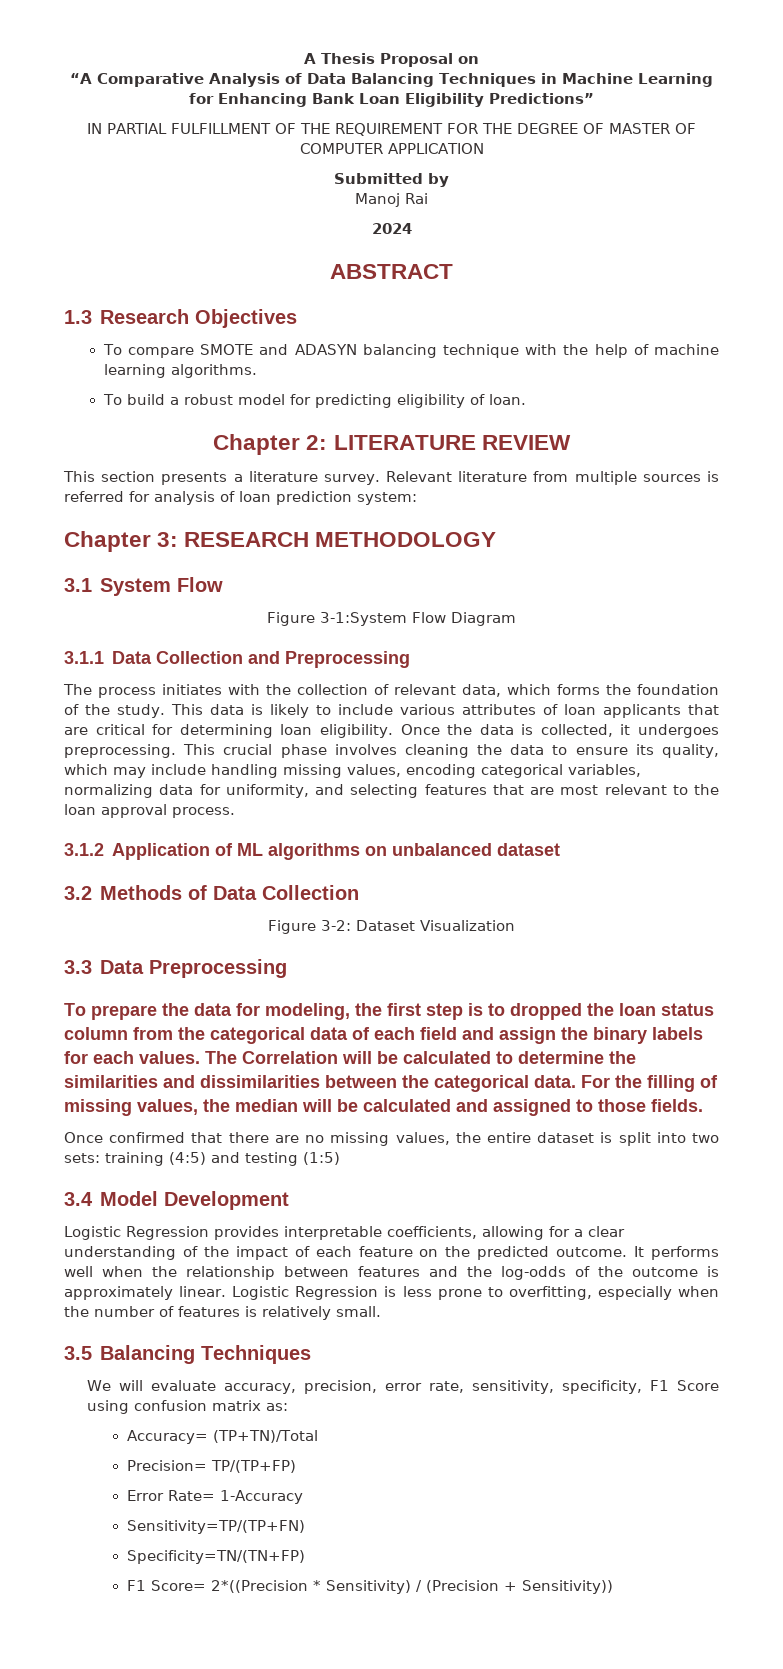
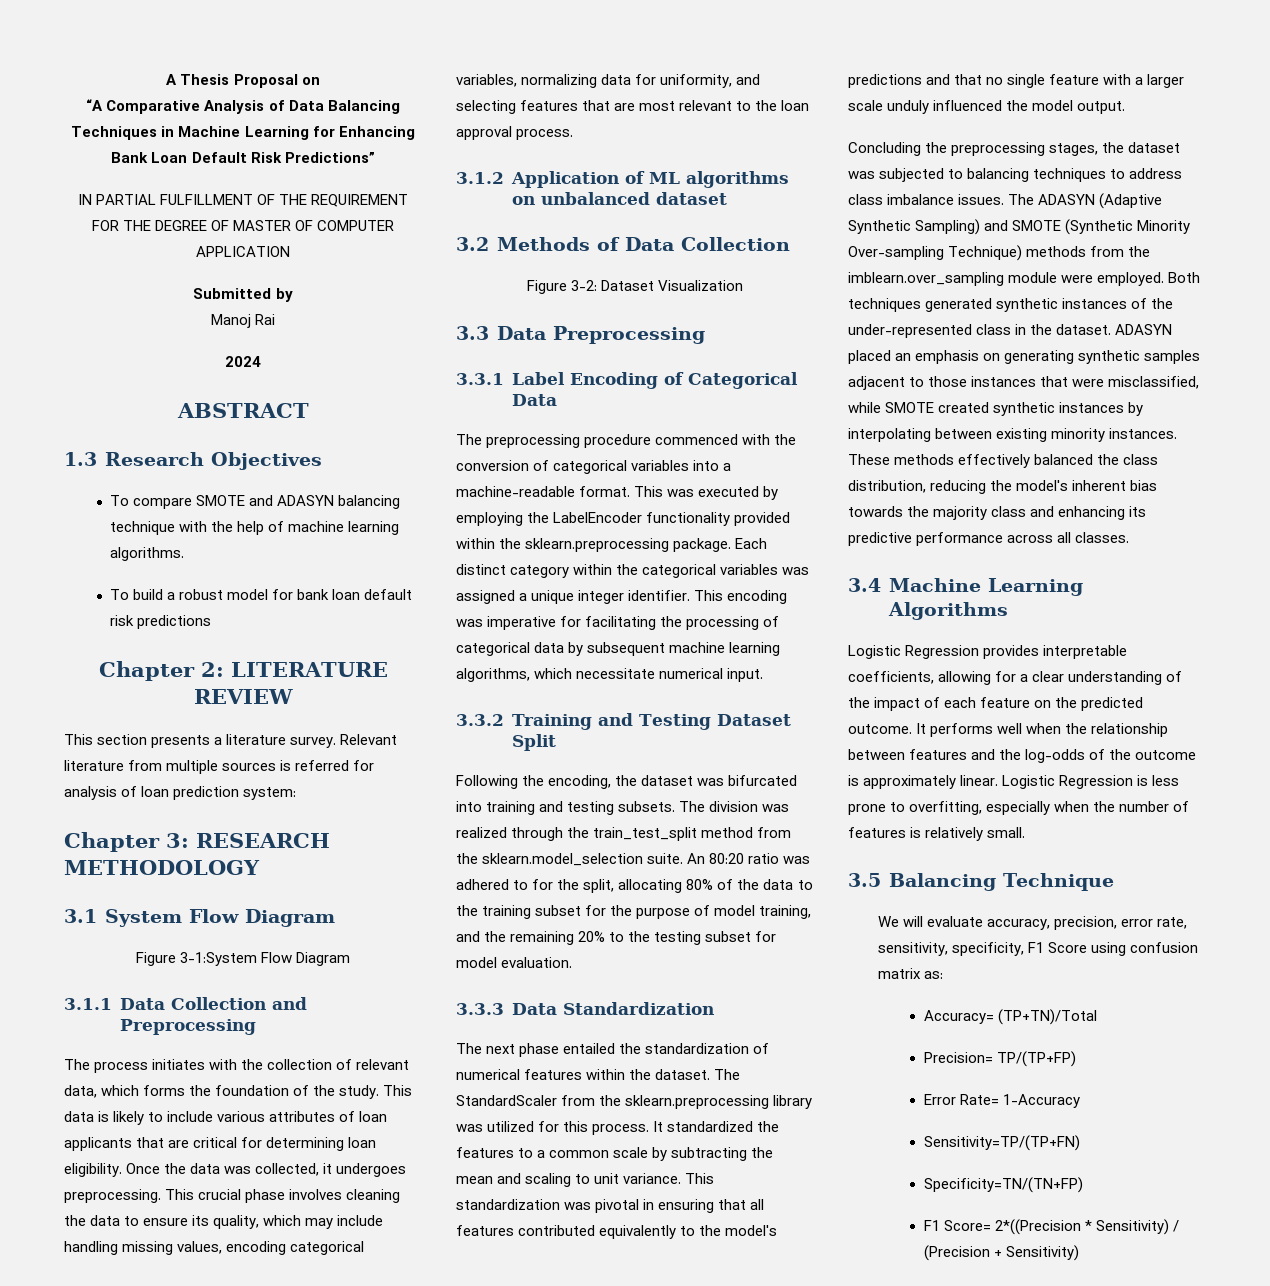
[405,93,484,107] Eligibility -> [191,152,282,163] Default Risk
[314,394,526,408] predicting eligibility of loan. -> [297,589,413,600] [110,615,212,629] bank loan default risk predictions
(223, 584) none -> [244,909,335,927] Diagram
[521,724,534,735] is -> [224,1166,252,1174] was
[64,1003,714,1020] [64,1027,703,1044] [64,1051,636,1064] [64,1075,718,1092] [64,1099,703,1116] [64,1132,719,1146] [64,1152,340,1166] [64,1191,289,1210] To prepare the data for modeling, the first step is to dropped the loan status column from the categorical data of each field and assign the binary labels for each values. The Correlation will be calculated to determine the similarities and dissimilarities between the categorical data. For the filling of missing values, the median will be calculated and assigned to those fields. // Once confirmed that there are no missing values, the entire dataset is split into two sets: training (4:5) and testing (1:5) // 3.4 Model Development -> [456,372,798,389] [511,394,557,406] [456,434,797,448] [456,460,732,474] [456,486,779,500] [456,512,791,526] [456,538,768,552] [456,564,810,578] [456,590,788,604] [456,616,780,630] [456,642,781,656] [456,668,764,682] [456,713,792,730] [511,734,556,751] [456,775,798,789] [456,801,790,815] [456,827,792,841] [456,853,811,866] [456,879,813,893] [456,905,812,919] [456,931,777,945] [456,957,573,968] [456,1002,714,1015] [456,1043,770,1057] [456,1069,741,1080] [456,1095,813,1109] [456,1121,780,1135] [456,1147,774,1161] [456,1173,715,1187] [456,1199,765,1213] [456,1225,778,1239] [848,74,1185,88] [848,100,1126,114] [848,142,1181,156] [848,168,1183,182] [848,193,1163,209] [848,219,1191,235] [848,245,1151,261] [848,272,1201,286] [848,298,1174,312] [848,324,1173,338] [848,350,1201,364] [848,376,1200,390] [848,402,1144,416] [848,428,1178,442] [848,454,1159,468] [848,480,1158,494] [848,506,1147,520] [848,532,1130,546] [848,578,1083,596] [887,602,1008,620] 3.3.1 Label Encoding of Categorical Data // The preprocessing procedure commenced with the conversion of categorical variables into a machine-readable format. This was executed by employing the LabelEncoder functionality provided within the sklearn.preprocessing package. Each distinct category within the categorical variables was assigned a unique integer identifier. This encoding was imperative for facilitating the processing of categorical data by subsequent machine learning algorithms, which necessitate numerical input. // 3.3.2 Training and Testing Dataset Split // Following the encoding, the dataset was bifurcated into training and testing subsets. The division was realized through the train_test_split method from the sklearn.model_selection suite. An 80:20 ratio was adhered to for the split, allocating 80% of the data to the training subset for the purpose of model training, and the remaining 20% to the testing subset for model evaluation. // 3.3.3 Data Standardization // The next phase entailed the standardization of numerical features within the dataset. The StandardScaler from the sklearn.preprocessing library was utilized for this process. It standardized the features to a common scale by subtracting the mean and scaling to unit variance. This standardization was pivotal in ensuring that all features contributed equivalently to the model's predictions and that no single feature with a larger scale unduly influenced the model output. // Concluding the preprocessing stages, the dataset was subjected to balancing techniques to address class imbalance issues. The ADASYN (Adaptive Synthetic Sampling) and SMOTE (Synthetic Minority Over-sampling Technique) methods from the imblearn.over_sampling module were employed. Both techniques generated synthetic instances of the under-represented class in the dataset. ADASYN placed an emphasis on generating synthetic samples adjacent to those instances that were misclassified, while SMOTE created synthetic instances by interpolating between existing minority instances. These methods effectively balanced the class distribution, reducing the model's inherent bias towards the majority class and enhancing its predictive performance across all classes. // 3.4 Machine Learning Algorithms
[200,1345,311,1364] Techniques -> [1002,873,1115,891] Technique
[521,1580,613,1594] Sensitivity)) -> [1005,1245,1079,1261] Sensitivity)

